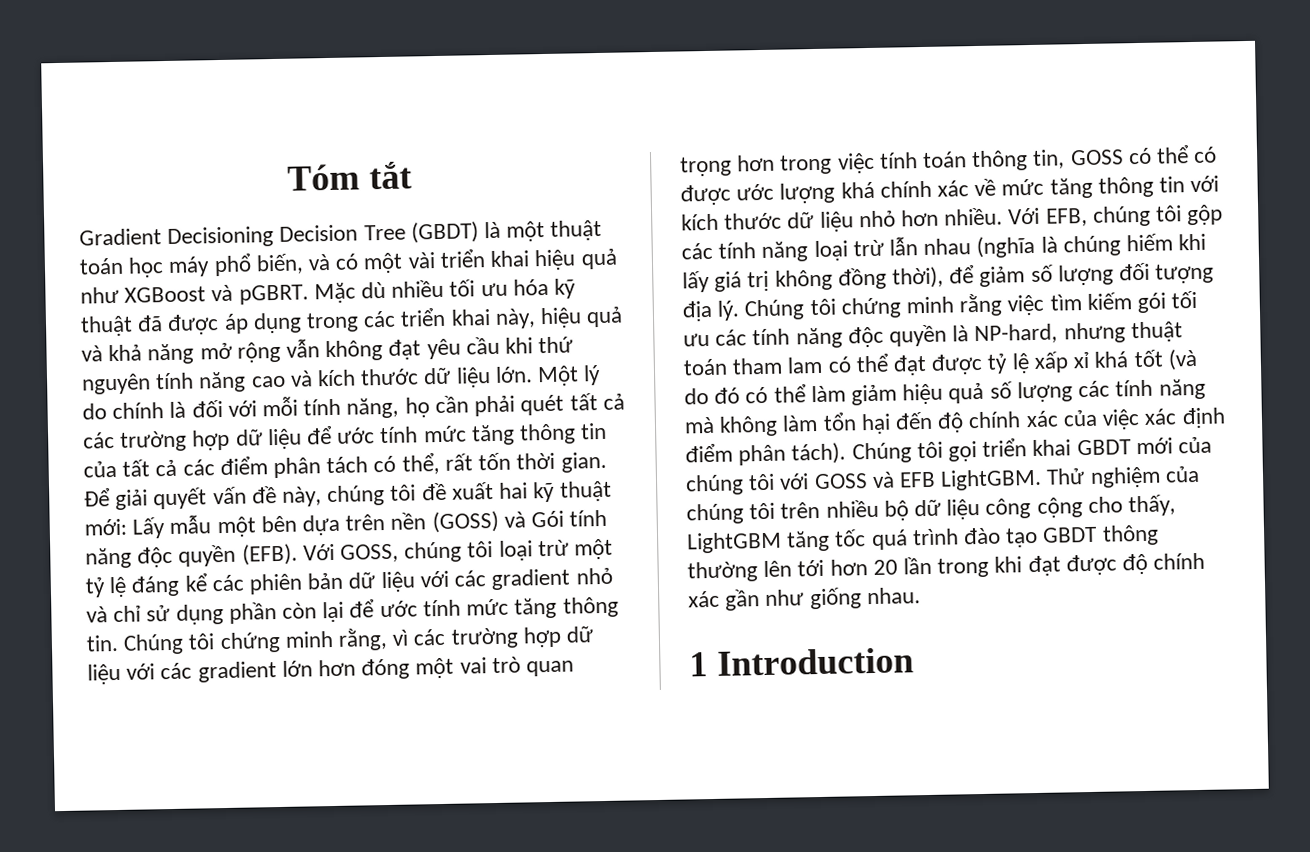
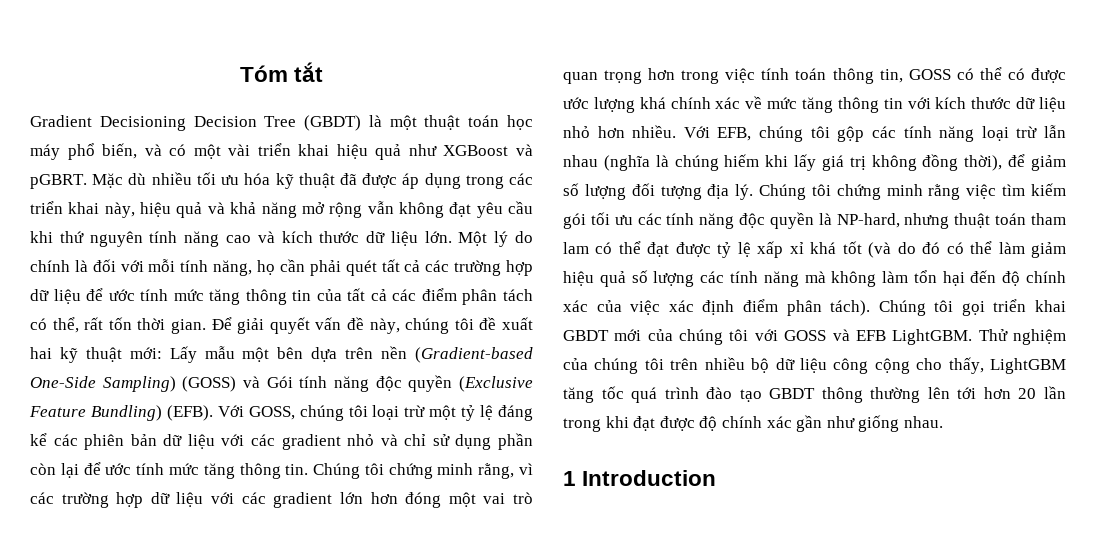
(427, 521) none -> [415,347,534,363] [30,376,176,392] (Gradient-based One-Side Sampling)
(237, 555) none -> [459,376,533,392] [29,405,162,421] (Exclusive Feature Bundling)

